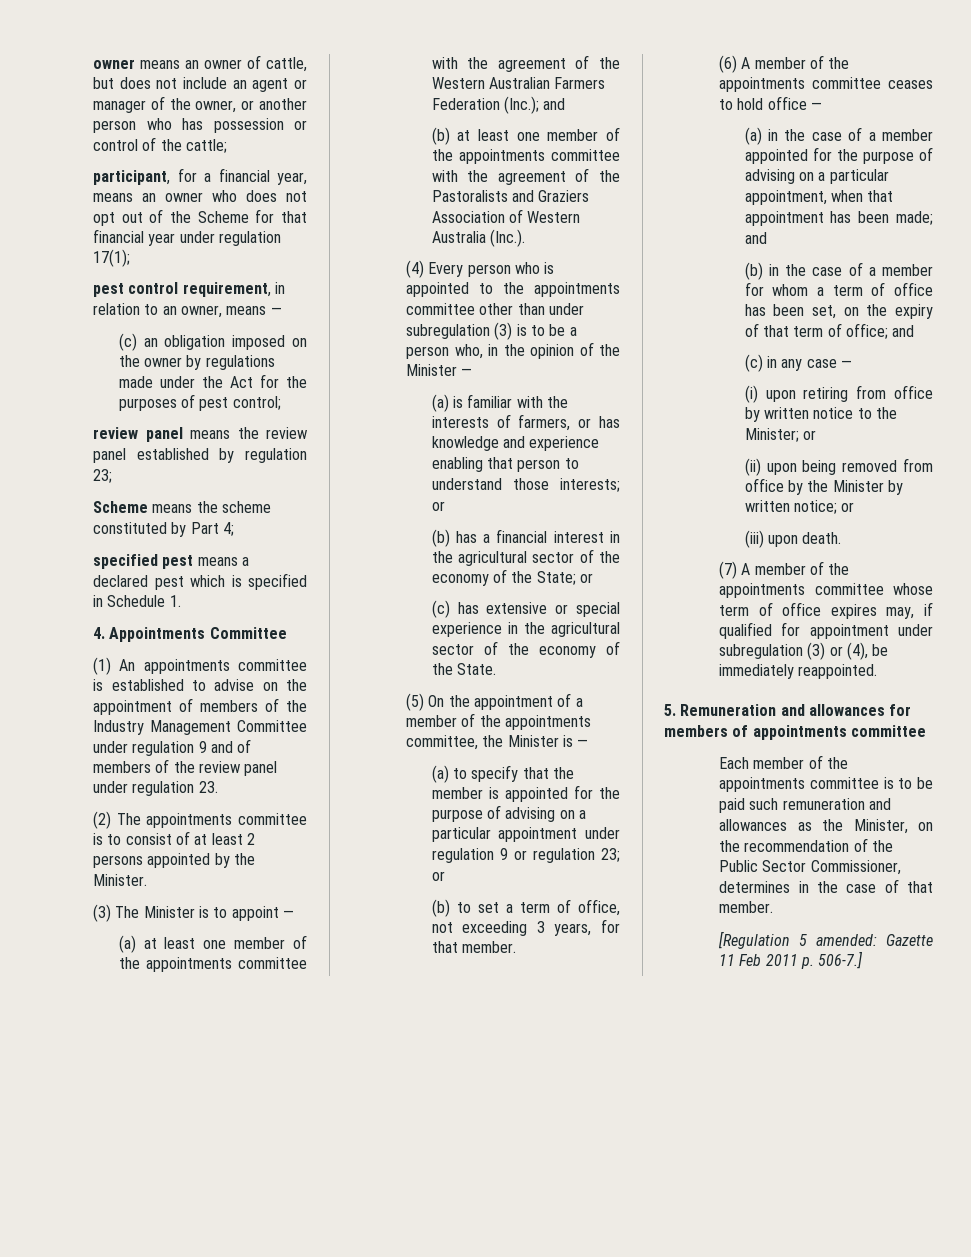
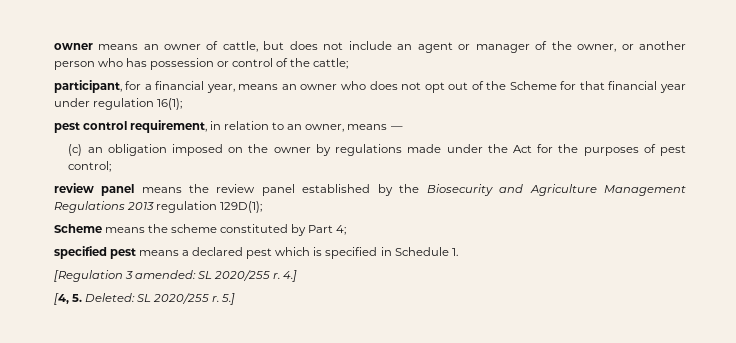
[93,249,131,267] 17(1); -> [156,98,182,110] 16(1);
[245,448,307,463] [93,469,113,483] regulation 23; -> [399,184,686,196] [53,201,262,213] the Biosecurity and Agriculture Management Regulations 2013 regulation 129D(1);
[93,627,287,642] [93,657,307,675] [93,679,307,691] [93,698,308,715] [93,720,307,735] [93,739,252,756] [93,759,278,776] [93,781,218,796] [93,811,307,829] [93,831,256,845] [93,853,256,868] [93,874,148,886] [93,904,295,922] [118,935,308,953] [118,957,307,972] [431,55,620,72] [431,77,606,89] [431,96,566,114] [431,127,620,145] [431,149,620,164] [431,168,620,185] [431,190,590,202] [431,209,581,223] [431,229,526,247] [406,260,555,278] [406,282,620,297] [406,303,585,315] [406,322,577,340] [406,342,620,359] [406,364,473,376] [431,394,568,412] [431,414,620,431] [431,436,600,451] [431,457,579,472] [431,478,620,492] [431,501,445,511] [431,529,620,547] [431,549,620,566] [431,569,593,586] [431,600,620,618] [431,622,620,637] [431,641,620,658] [431,663,497,675] [406,693,583,711] [406,713,592,730] [406,735,589,750] [431,765,574,783] [431,785,620,802] [431,805,586,822] [431,827,620,842] [431,848,620,863] [431,871,445,881] [431,899,620,917] [431,919,620,936] [431,941,517,953] [719,55,850,73] [719,77,933,92] [719,96,823,110] [744,127,933,145] [744,147,933,164] [744,169,889,184] [744,190,894,205] [744,211,933,226] [744,232,767,244] [744,262,933,280] [744,282,933,296] [744,304,933,319] [744,323,915,339] [744,354,852,372] [744,385,933,403] [744,407,897,422] [744,428,817,442] [744,458,933,476] [744,478,903,495] [744,500,855,514] [744,530,842,548] [719,561,850,579] [719,583,933,598] [719,602,933,619] [719,622,933,639] [719,642,889,660] [719,664,878,679] [664,704,912,716] [664,725,926,740] [719,755,849,769] [719,777,933,792] [719,798,892,813] [719,819,933,834] [719,838,894,852] [719,860,901,875] [719,879,933,893] [719,901,774,913] [718,931,933,949] [719,951,864,969] 4. Appointments Committee // (1) An appointments committee is established to advise on the appointment of members of the Industry Management Committee under regulation 9 and of members of the review panel under regulation 23. // (2) The appointments committee is to consist of at least 2 persons appointed by the Minister. // (3) The Minister is to appoint — // (a) at least one member of the appointments committee with the agreement of the Western Australian Farmers Federation (Inc.); and // (b) at least one member of the appointments committee with the agreement of the Pastoralists and Graziers Association of Western Australia (Inc.). // (4) Every person who is appointed to the appointments committee other than under subregulation (3) is to be a person who, in the opinion of the Minister — // (a) is familiar with the interests of farmers, or has knowledge and experience enabling that person to understand those interests; or // (b) has a financial interest in the agricultural sector of the economy of the State; or // (c) has extensive or special experience in the agricultural sector of the economy of the State. // (5) On the appointment of a member of the appointments committee, the Minister is — // (a) to specify that the member is appointed for the purpose of advising on a particular appointment under regulation 9 or regulation 23; or // (b) to set a term of office, not exceeding 3 years, for that member. // (6) A member of the appointments committee ceases to hold office — // (a) in the case of a member appointed for the purpose of advising on a particular appointment, when that appointment has been made; and // (b) in the case of a member for whom a term of office has been set, on the expiry of that term of office; and // (c) in any case — // (i) upon retiring from office by written notice to the Minister; or // (ii) upon being removed from office by the Minister by written notice; or // (iii) upon death. // (7) A member of the appointments committee whose term of office expires may, if qualified for appointment under subregulation (3) or (4), be immediately reappointed. // 5. Remuneration and allowances for members of appointments committee // Each member of the appointments committee is to be paid such remuneration and allowances as the Minister, on the recommendation of the Public Sector Commissioner, determines in the case of that member. // [Regulation 5 amended: Gazette 11 Feb 2011 p. 506-7.] -> [53,270,298,282] [53,293,236,305] [Regulation 3 amended: SL 2020/255 r. 4.] // [4, 5. Deleted: SL 2020/255 r. 5.]

